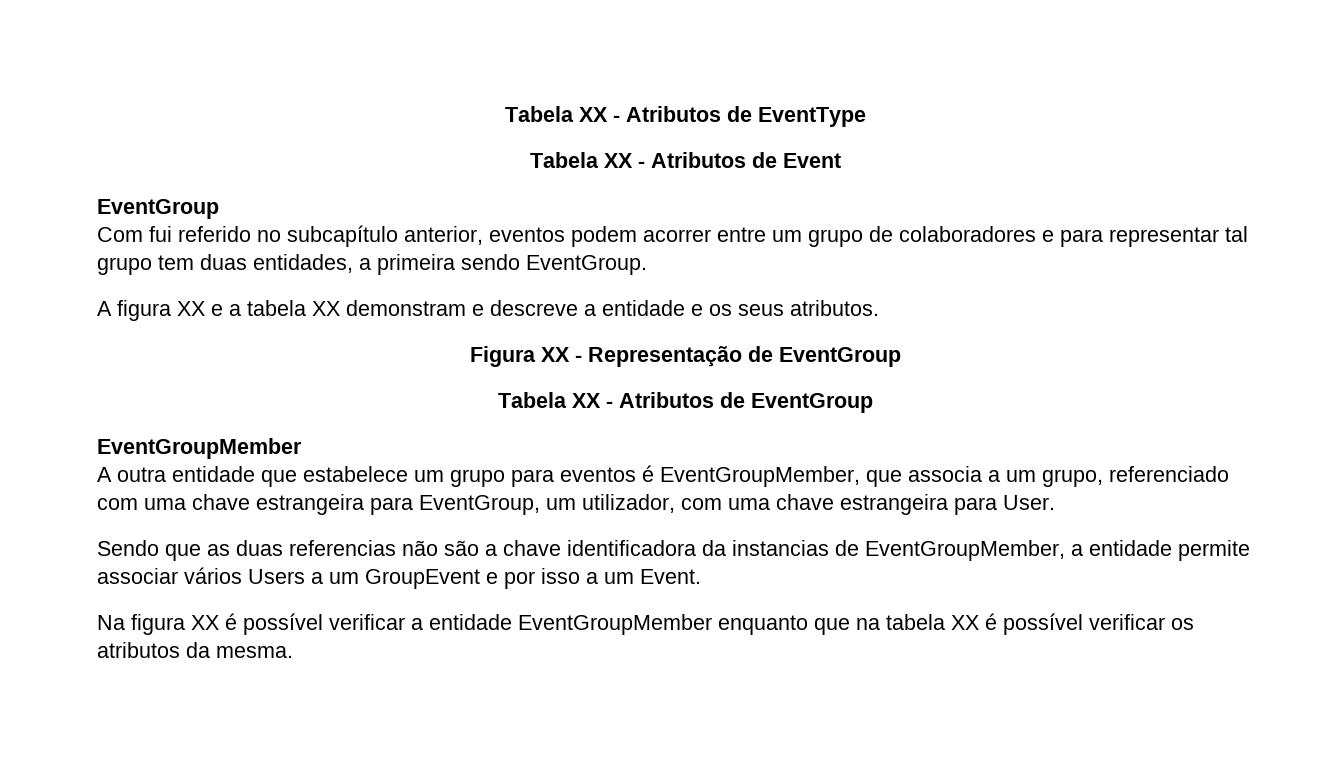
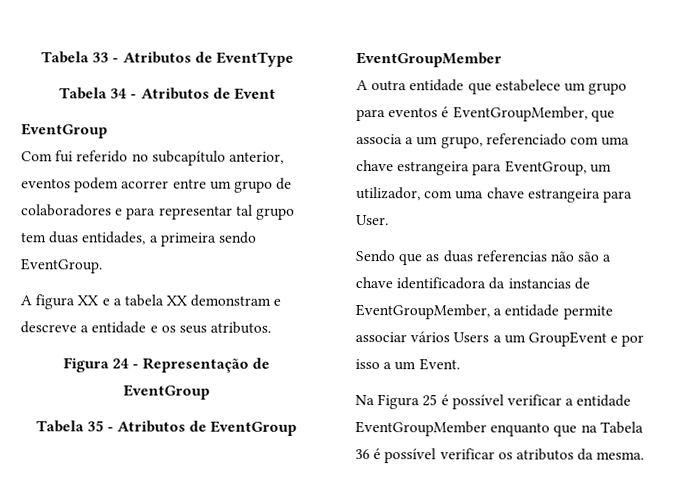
[504,106,608,122] Tabela XX -> [41,51,110,64] Tabela 33
[603,153,633,168] XX -> [110,88,128,99] 34
[540,347,570,362] XX -> [111,358,129,369] 24
[571,393,601,408] XX -> [86,420,104,432] 35
[131,614,219,635] figura XX -> [377,394,438,410] Figura 25
[886,614,979,630] tabela XX -> [599,421,644,434] [355,449,370,460] Tabela 36

